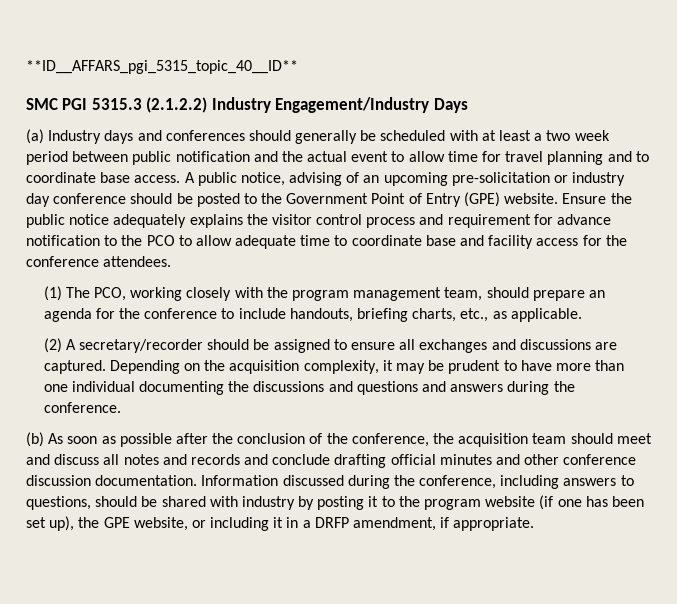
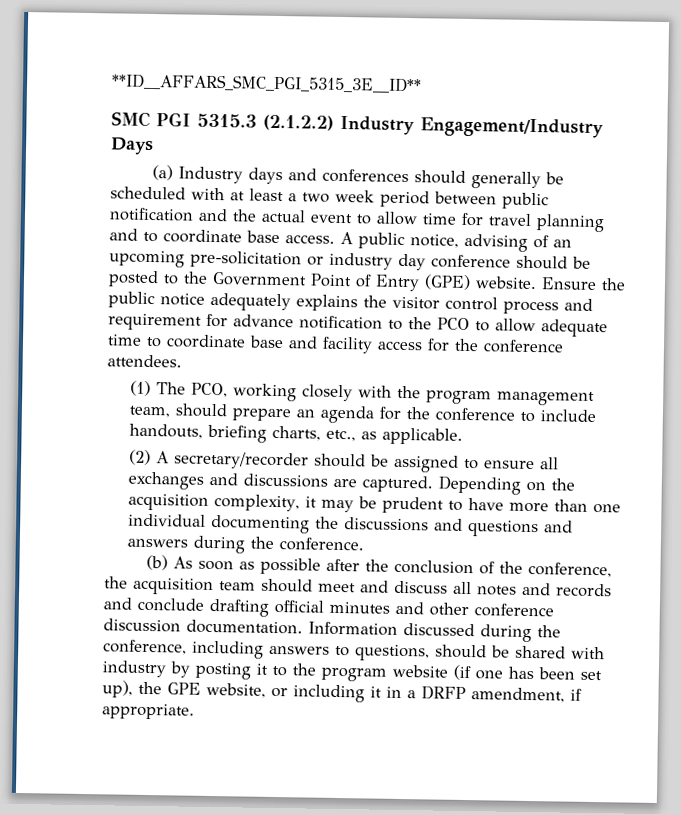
[26,60,298,74] **ID__AFFARS_pgi_5315_topic_40__ID** -> [111,73,422,94] **ID__AFFARS_SMC_PGI_5315_3E__ID**

